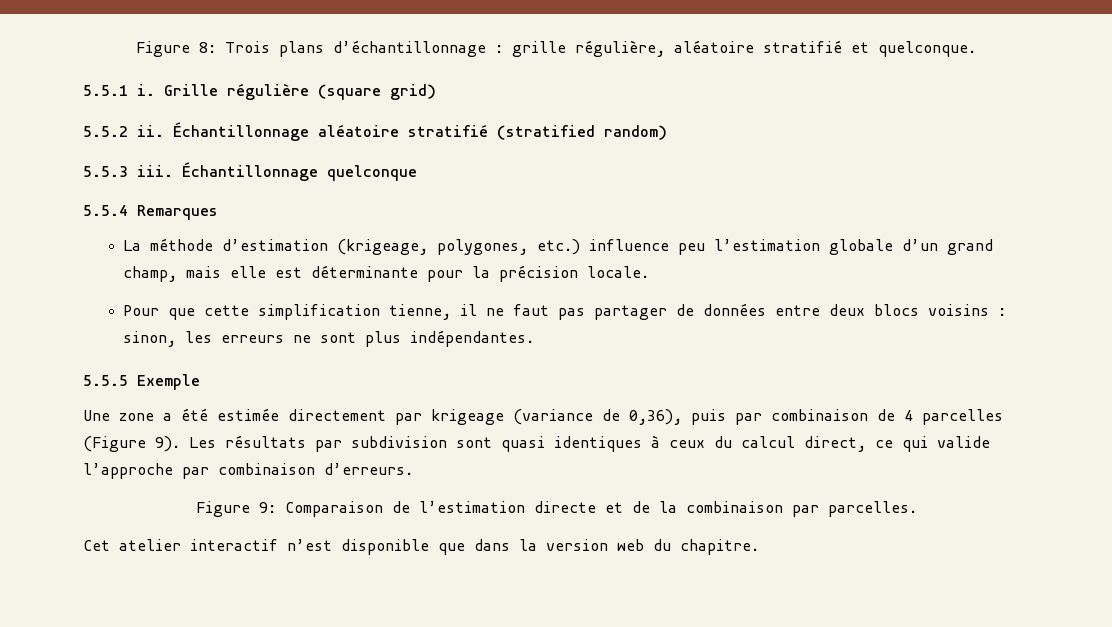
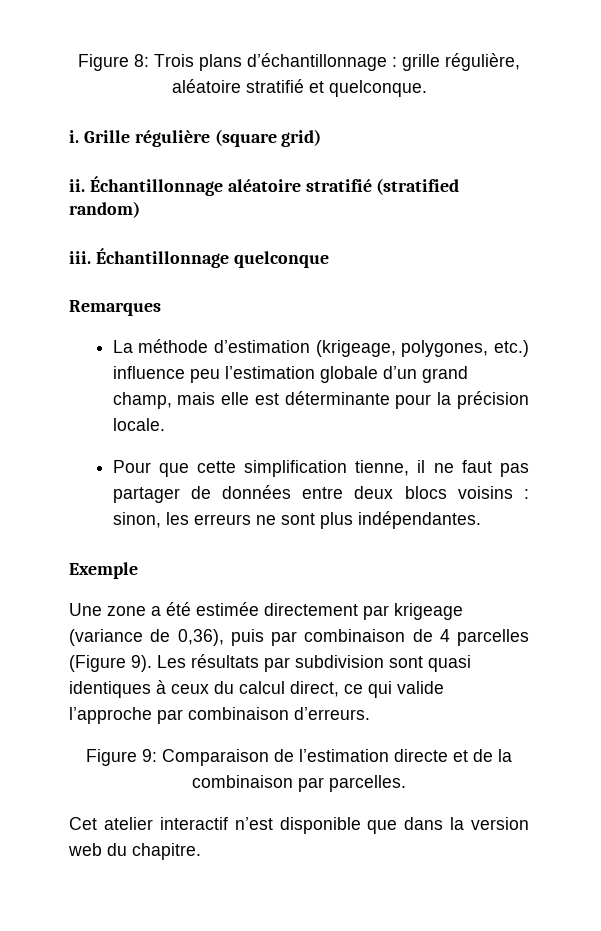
[83,85,128,96] 5.5.1 -> (427, 88) none
[83,126,128,137] 5.5.2 -> (322, 138) none
[83,166,128,177] 5.5.3 -> (140, 209) none
[83,205,128,216] 5.5.4 -> (329, 259) none
[83,375,128,386] 5.5.5 -> (481, 520) none

